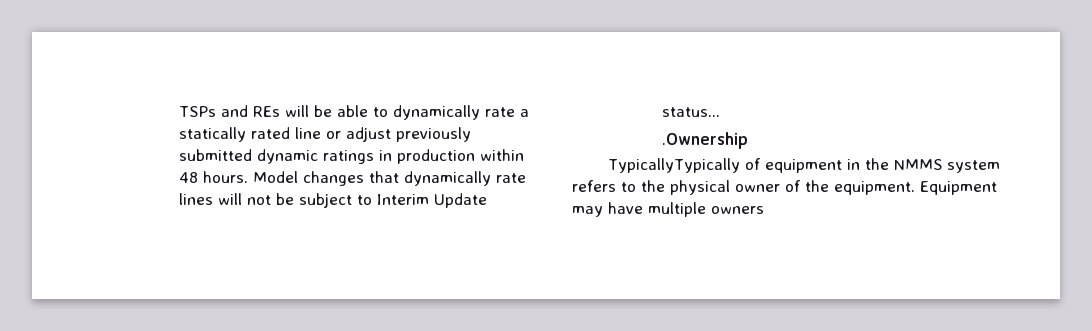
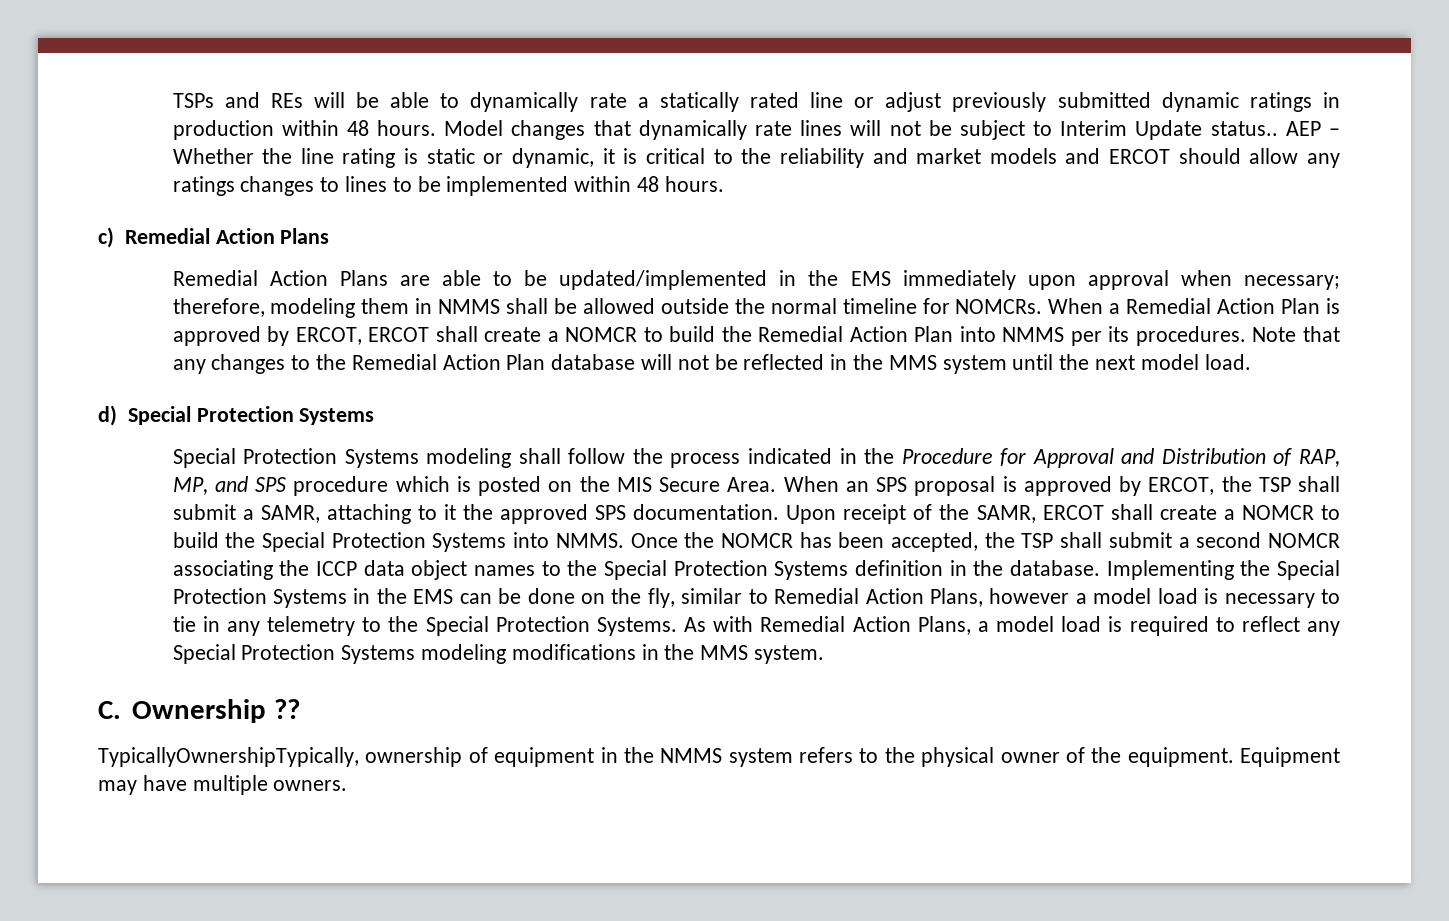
[661,107,720,117] [661,132,748,149] [607,158,740,173] status... // .Ownership // TypicallyTypically -> [1210,121,1341,136] [172,148,1340,168] [172,176,724,196] [98,227,330,248] [172,270,1340,290] [172,298,1340,318] [172,326,1340,346] [172,354,1251,374] [98,405,375,426] [172,448,1341,468] [172,476,1340,496] [172,504,1340,524] [172,532,1340,552] [172,560,1341,580] [172,588,1341,608] [172,616,1341,636] [172,644,824,664] [98,699,300,723] [98,747,463,767] status.. AEP – Whether the line rating is static or dynamic, it is critical to the reliability and market models and ERCOT should allow any ratings changes to lines to be implemented within 48 hours. // c) Remedial Action Plans // Remedial Action Plans are able to be updated/implemented in the EMS immediately upon approval when necessary; therefore, modeling them in NMMS shall be allowed outside the normal timeline for NOMCRs. When a Remedial Action Plan is approved by ERCOT, ERCOT shall create a NOMCR to build the Remedial Action Plan into NMMS per its procedures. Note that any changes to the Remedial Action Plan database will not be reflected in the MMS system until the next model load. // d) Special Protection Systems // Special Protection Systems modeling shall follow the process indicated in the Procedure for Approval and Distribution of RAP, MP, and SPS procedure which is posted on the MIS Secure Area. When an SPS proposal is approved by ERCOT, the TSP shall submit a SAMR, attaching to it the approved SPS documentation. Upon receipt of the SAMR, ERCOT shall create a NOMCR to build the Special Protection Systems into NMMS. Once the NOMCR has been accepted, the TSP shall submit a second NOMCR associating the ICCP data object names to the Special Protection Systems definition in the database. Implementing the Special Protection Systems in the EMS can be done on the fly, similar to Remedial Action Plans, however a model load is necessary to tie in any telemetry to the Special Protection Systems. As with Remedial Action Plans, a model load is required to reflect any Special Protection Systems modeling modifications in the MMS system. // C. Ownership ?? // TypicallyOwnershipTypically, ownership
[711,206,764,214] owners -> [273,780,348,791] owners.

